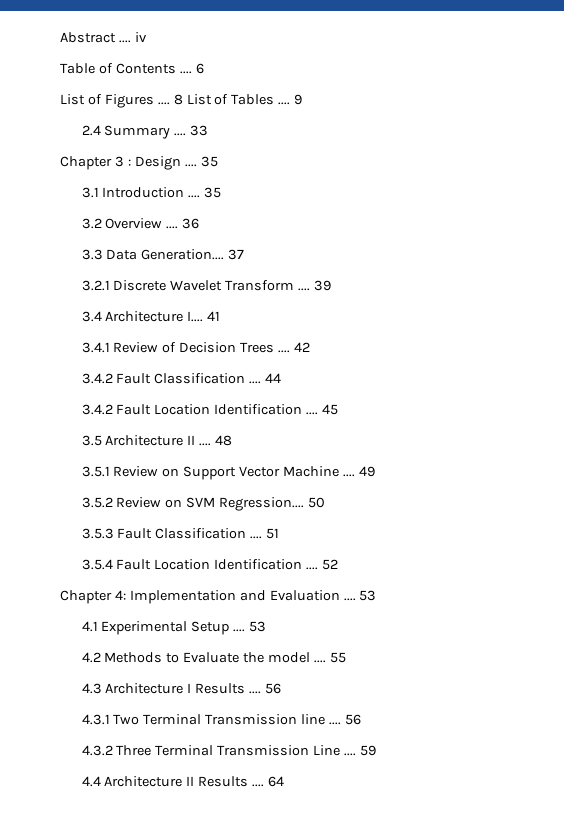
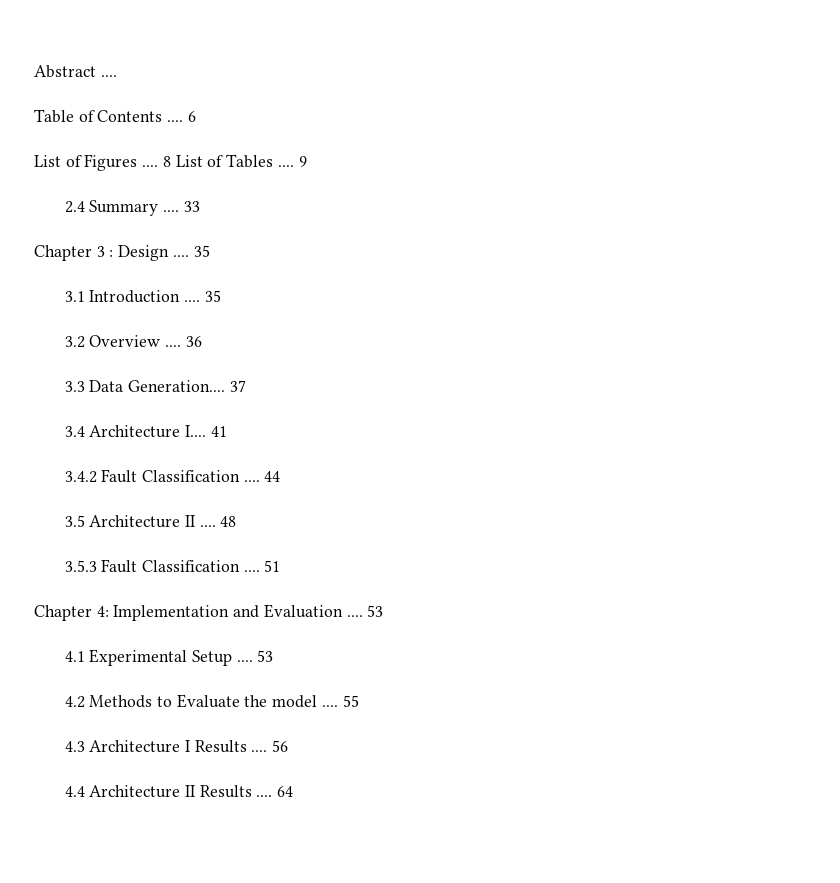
[134,32,147,42] iv -> (117, 76) none
[81,280,332,291] [81,311,221,322] [81,342,311,353] 3.2.1 Discrete Wavelet Transform .... 39 // 3.4 Architecture I.... 41 // 3.4.1 Review of Decision Trees .... 42 -> [64,425,227,438] 3.4 Architecture I.... 41
[81,404,339,415] // 3.4.2 Fault Location Identification .... 45 -> (281, 476) none
[81,466,375,480] [81,497,326,511] // 3.5.1 Review on Support Vector Machine .... 49 // 3.5.2 Review on SVM Regression.... 50 -> (237, 521) none
[81,559,339,570] // 3.5.4 Fault Location Identification .... 52 -> (281, 566) none
[81,714,362,725] [81,745,377,756] // 4.3.1 Two Terminal Transmission line .... 56 // 4.3.2 Three Terminal Transmission Line .... 59 -> (289, 746) none

